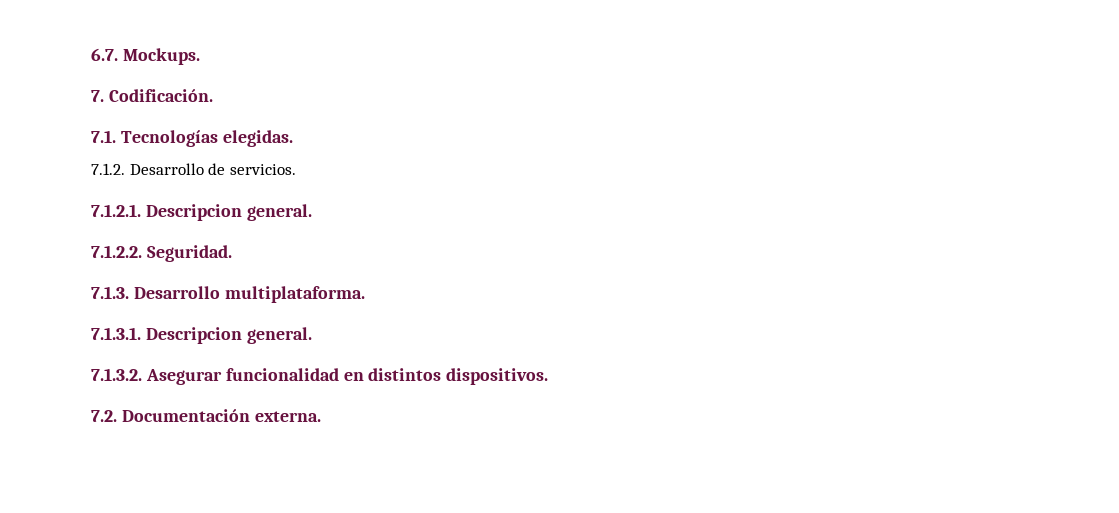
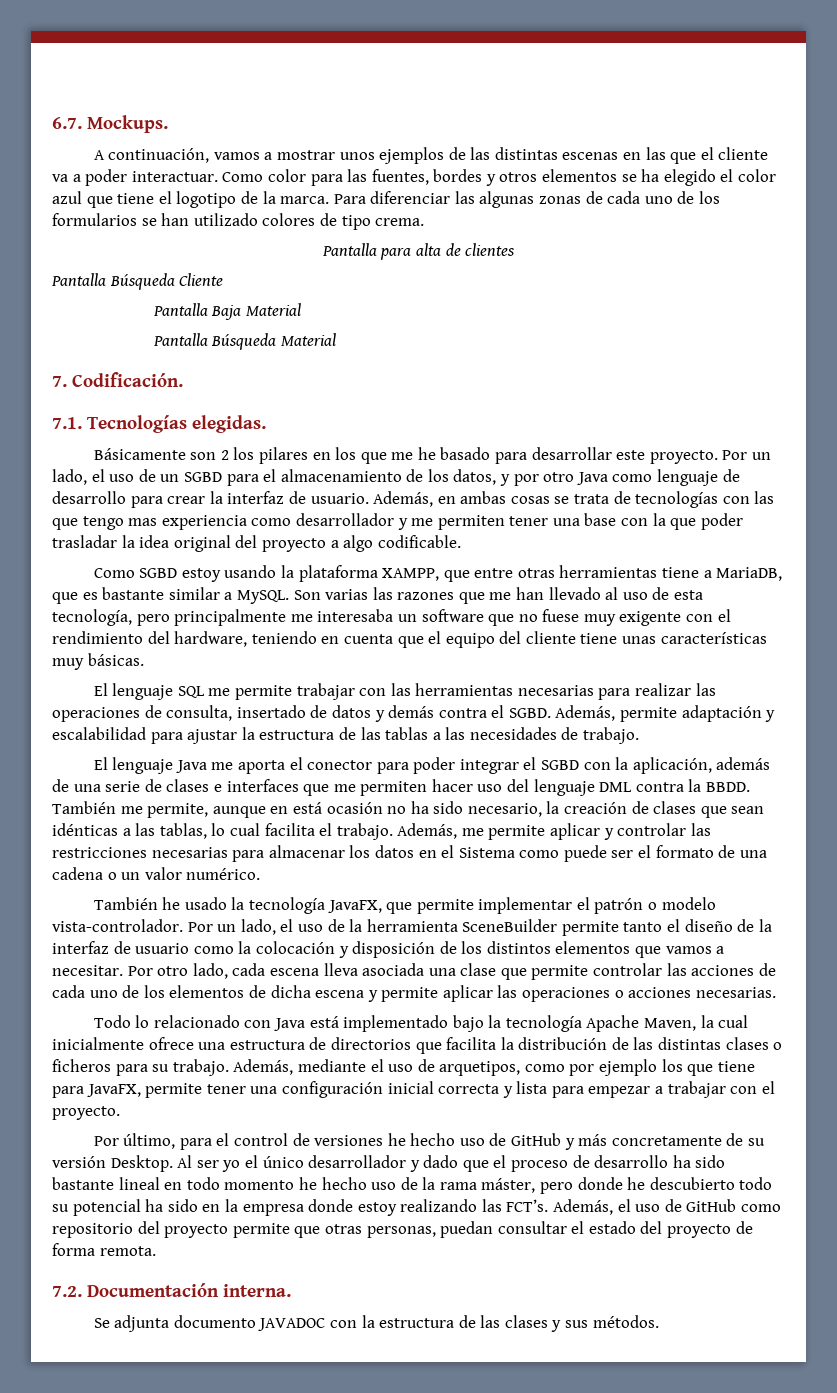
(200, 56) none -> [93,147,769,164] [52,169,777,186] [52,191,721,208] [52,213,425,230] [321,243,516,260] [51,273,224,290] [152,303,301,320] [152,333,336,350] // A continuación, vamos a mostrar unos ejemplos de las distintas escenas en las que el cliente va a poder interactuar. Como color para las fuentes, bordes y otros elementos se ha elegido el color azul que tiene el logotipo de la marca. Para diferenciar las algunas zonas de cada uno de los formularios se han utilizado colores de tipo crema. // Pantalla para alta de clientes // Pantalla Búsqueda Cliente // Pantalla Baja Material // Pantalla Búsqueda Material
[91,163,296,175] [91,204,312,221] [91,245,232,262] [91,286,365,303] [91,327,312,344] [91,368,549,385] [91,409,321,422] 7.1.2. Desarrollo de servicios. // 7.1.2.1. Descripcion general. // 7.1.2.2. Seguridad. // 7.1.3. Desarrollo multiplataforma. // 7.1.3.1. Descripcion general. // 7.1.3.2. Asegurar funcionalidad en distintos dispositivos. // 7.2. Documentación externa. -> [93,447,772,464] [52,469,740,486] [52,491,775,508] [52,513,743,530] [52,535,461,552] [93,565,783,582] [52,587,704,604] [52,609,731,626] [52,631,767,648] [52,653,144,670] [93,683,716,700] [52,705,776,722] [52,727,640,744] [93,757,771,774] [52,779,751,796] [52,801,765,818] [52,823,711,840] [52,845,767,862] [52,867,261,880] [93,897,716,914] [52,919,772,936] [52,941,725,958] [52,963,776,980] [52,985,776,1002] [93,1015,749,1032] [52,1037,783,1054] [52,1059,755,1076] [52,1081,775,1098] [52,1106,120,1120] [93,1133,766,1150] [52,1155,726,1172] [52,1177,773,1194] [52,1199,782,1216] [52,1221,753,1238] [52,1243,156,1256] [52,1283,292,1297] [93,1315,659,1332] Básicamente son 2 los pilares en los que me he basado para desarrollar este proyecto. Por un lado, el uso de un SGBD para el almacenamiento de los datos, y por otro Java como lenguaje de desarrollo para crear la interfaz de usuario. Además, en ambas cosas se trata de tecnologías con las que tengo mas experiencia como desarrollador y me permiten tener una base con la que poder trasladar la idea original del proyecto a algo codificable. // Como SGBD estoy usando la plataforma XAMPP, que entre otras herramientas tiene a MariaDB, que es bastante similar a MySQL. Son varias las razones que me han llevado al uso de esta tecnología, pero principalmente me interesaba un software que no fuese muy exigente con el rendimiento del hardware, teniendo en cuenta que el equipo del cliente tiene unas características muy básicas. // El lenguaje SQL me permite trabajar con las herramientas necesarias para realizar las operaciones de consulta, insertado de datos y demás contra el SGBD. Además, permite adaptación y escalabilidad para ajustar la estructura de las tablas a las necesidades de trabajo. // El lenguaje Java me aporta el conector para poder integrar el SGBD con la aplicación, además de una serie de clases e interfaces que me permiten hacer uso del lenguaje DML contra la BBDD. También me permite, aunque en está ocasión no ha sido necesario, la creación de clases que sean idénticas a las tablas, lo cual facilita el trabajo. Además, me permite aplicar y controlar las restricciones necesarias para almacenar los datos en el Sistema como puede ser el formato de una cadena o un valor numérico. // También he usado la tecnología JavaFX, que permite implementar el patrón o modelo vista-controlador. Por un lado, el uso de la herramienta SceneBuilder permite tanto el diseño de la interfaz de usuario como la colocación y disposición de los distintos elementos que vamos a necesitar. Por otro lado, cada escena lleva asociada una clase que permite controlar las acciones de cada uno de los elementos de dicha escena y permite aplicar las operaciones o acciones necesarias. // Todo lo relacionado con Java está implementado bajo la tecnología Apache Maven, la cual inicialmente ofrece una estructura de directorios que facilita la distribución de las distintas clases o ficheros para su trabajo. Además, mediante el uso de arquetipos, como por ejemplo los que tiene para JavaFX, permite tener una configuración inicial correcta y lista para empezar a trabajar con el proyecto. // Por último, para el control de versiones he hecho uso de GitHub y más concretamente de su versión Desktop. Al ser yo el único desarrollador y dado que el proceso de desarrollo ha sido bastante lineal en todo momento he hecho uso de la rama máster, pero donde he descubierto todo su potencial ha sido en la empresa donde estoy realizando las FCT’s. Además, el uso de GitHub como repositorio del proyecto permite que otras personas, puedan consultar el estado del proyecto de forma remota. // 7.2. Documentación interna. // Se adjunta documento JAVADOC con la estructura de las clases y sus métodos.

